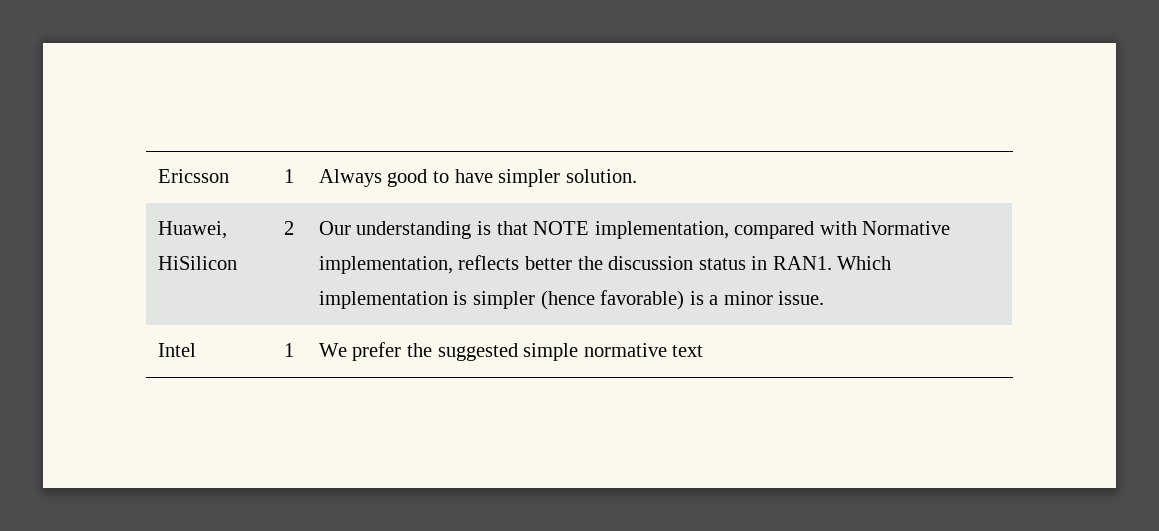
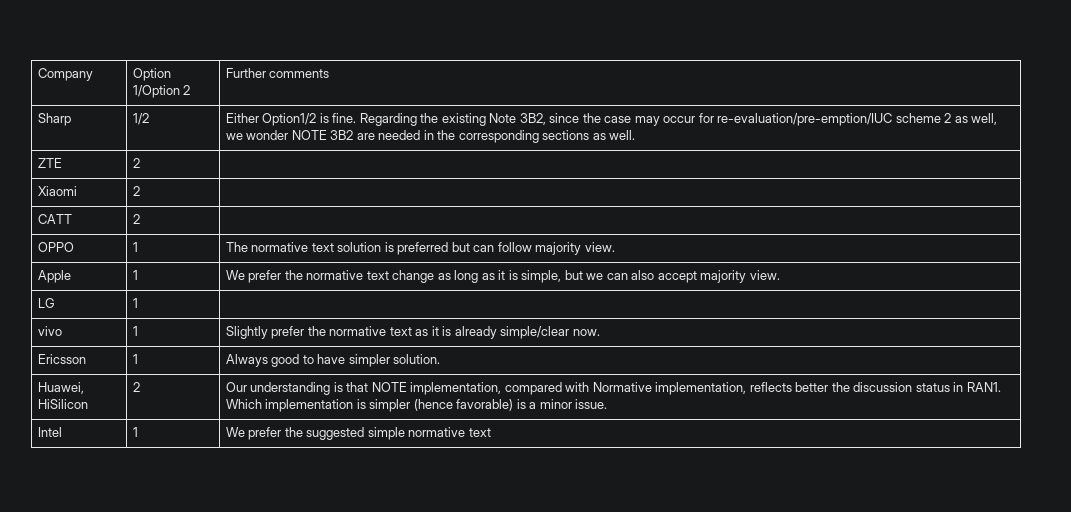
(157, 176) none -> [37,68,93,81] [132,68,171,81] [132,85,191,98] [225,68,330,78] [37,113,71,126] [132,113,149,125] [225,113,998,126] [225,130,636,143] [37,158,62,168] [132,158,140,168] [37,186,77,196] [132,186,140,196] [37,214,72,224] [132,214,140,224] [37,242,74,252] [132,242,138,252] [225,242,615,255] [37,270,71,283] [132,270,138,280] [225,270,780,283] [37,298,55,308] [132,298,138,308] [37,326,62,336] [132,326,138,336] [225,326,600,339] Company | Option 1/Option 2 | Further comments // Sharp | 1/2 | Either Option1/2 is fine. Regarding the existing Note 3B2, since the case may occur for re-evaluation/pre-emption/IUC scheme 2 as well, we wonder NOTE 3B2 are needed in the corresponding sections as well. // ZTE | 2 | // Xiaomi | 2 | // CATT | 2 | // OPPO | 1 | The normative text solution is preferred but can follow majority view. // Apple | 1 | We prefer the normative text change as long as it is simple, but we can also accept majority view. // LG | 1 | // vivo | 1 | Slightly prefer the normative text as it is already simple/clear now. //

